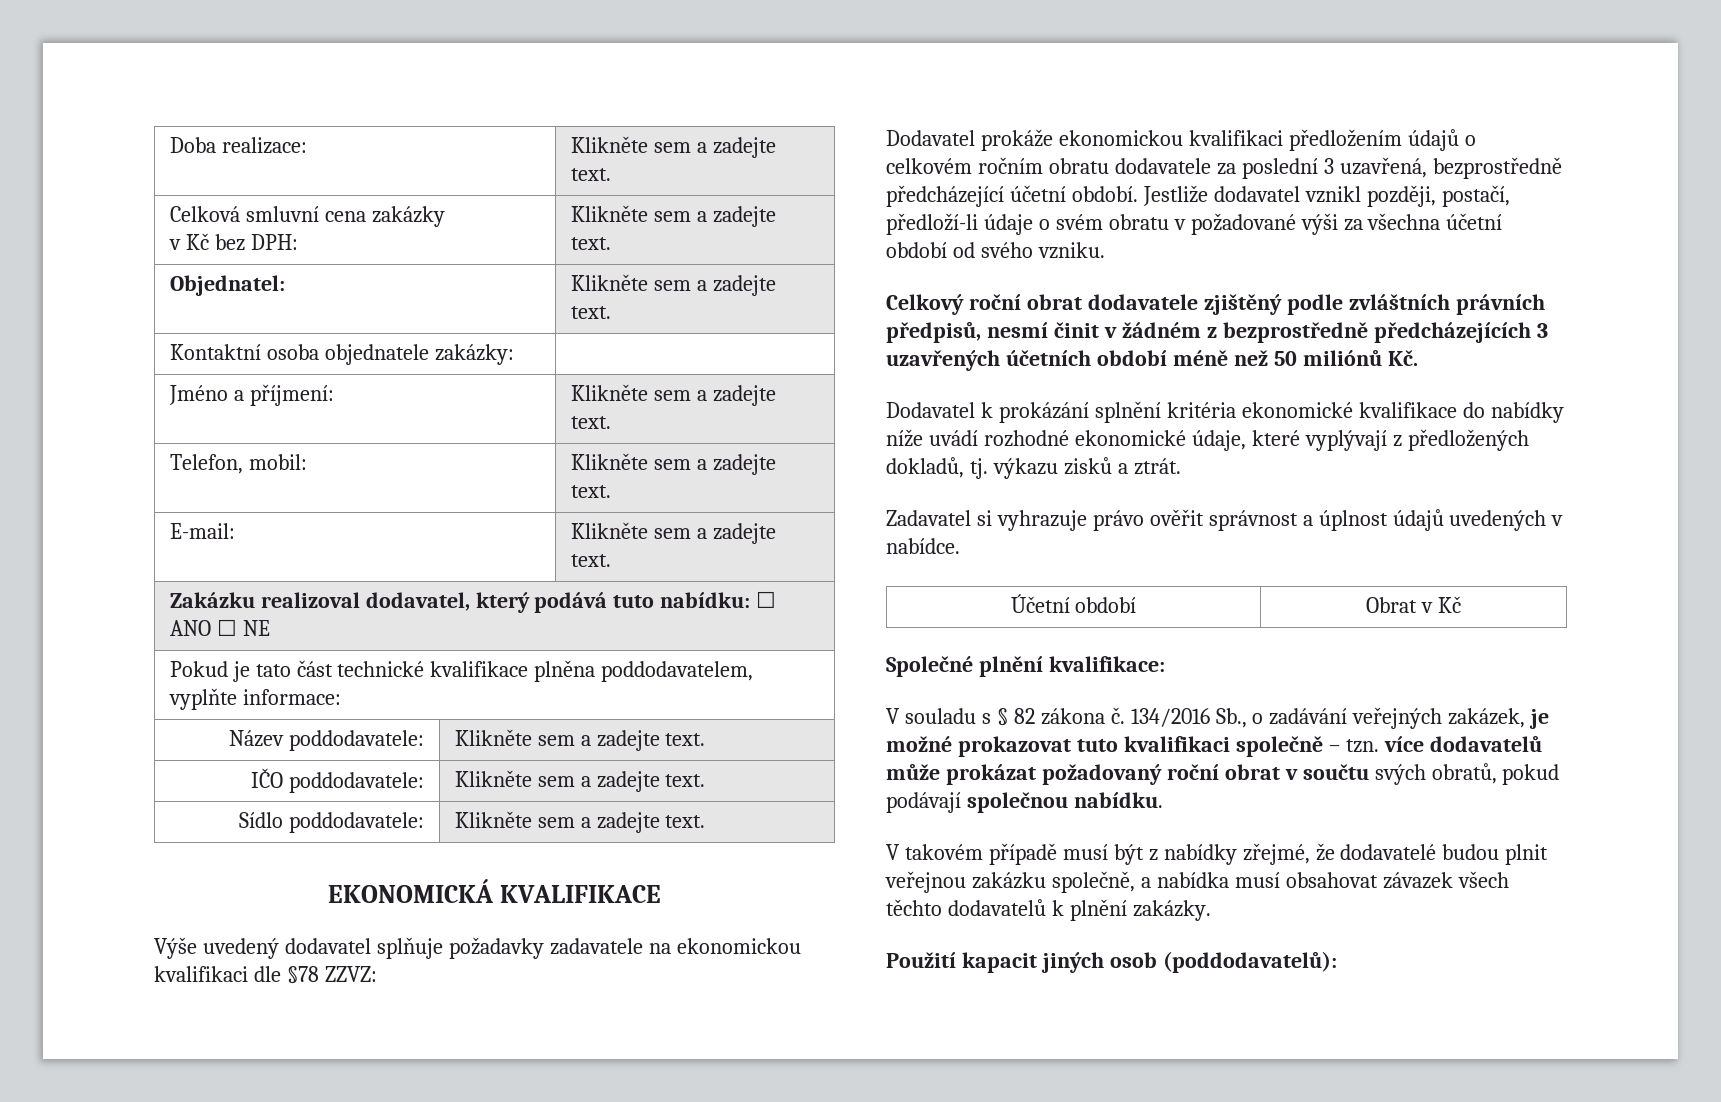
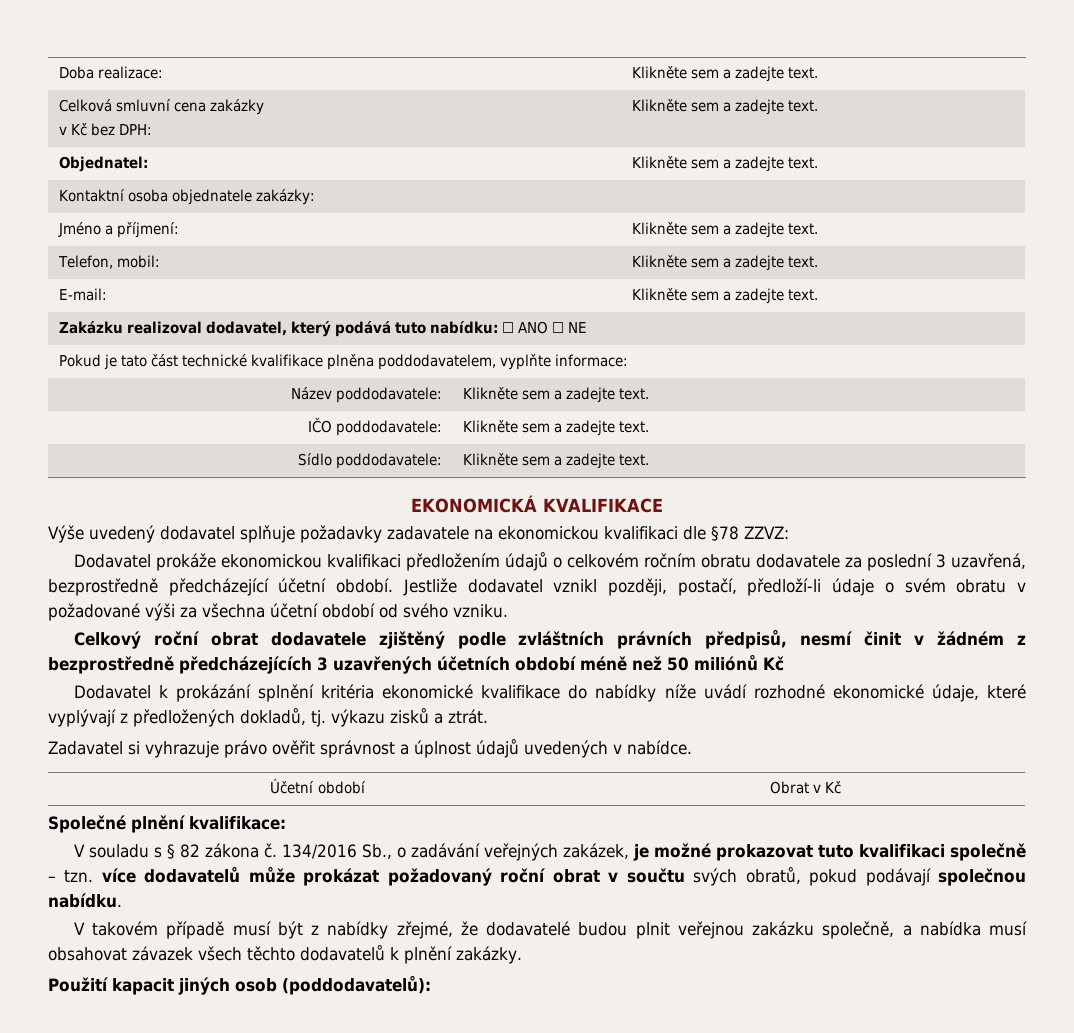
[1387,350,1418,366] Kč. -> [763,656,784,671] Kč

